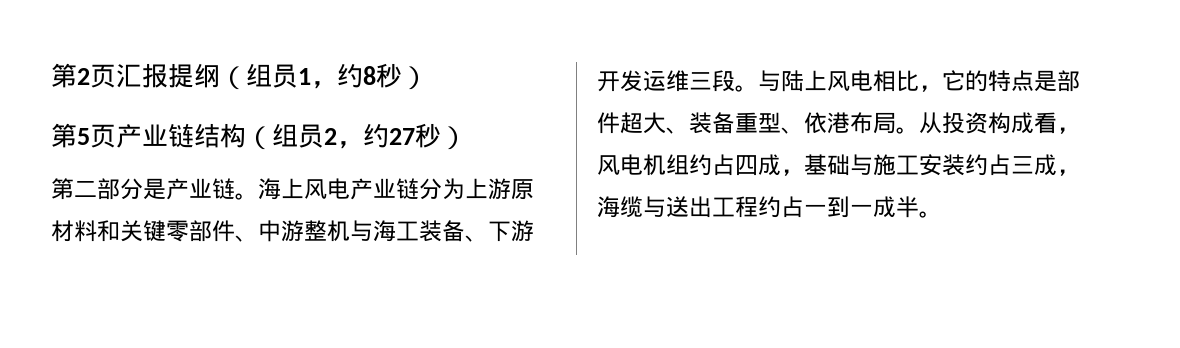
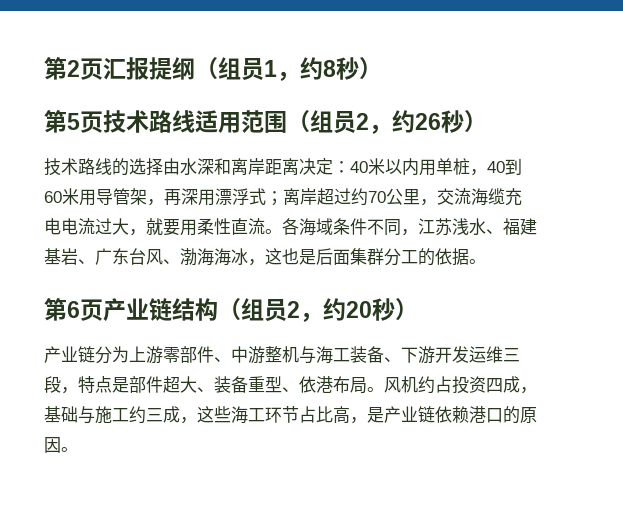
(116, 136) none -> [103,110,487,134] [44,158,522,176] [44,188,522,206] [44,218,537,236] [44,248,486,266] [44,298,103,321] 技术路线适用范围（组员2，约26秒） // 技术路线的选择由水深和离岸距离决定：40米以内用单桩，40到60米用导管架，再深用漂浮式；离岸超过约70公里，交流海缆充电电流过大，就要用柔性直流。各海域条件不同，江苏浅水、福建基岩、广东台风、渤海海冰，这也是后面集群分工的依据。 // 第6页
[389,123,467,150] [51,178,350,200] 27秒） // 第二部分是产业链。海上风电 -> [346,298,418,321] 20秒） //
[511,179,534,200] [51,220,166,242] 原材料和关键 -> (163, 355) none
[735,70,988,92] 。与陆上风电相比，它的 -> [61,387,78,394] ，
[919,112,1080,134] [597,154,1080,176] [597,196,919,218] 从投资构成看，风电机组约占四成，基础与施工安装约占三成，海缆与送出工程约占一到一成半 -> [384,376,537,394] [44,406,537,424] [44,437,61,453] 风机约占投资四成，基础与施工约三成，这些海工环节占比高，是产业链依赖港口的原因

